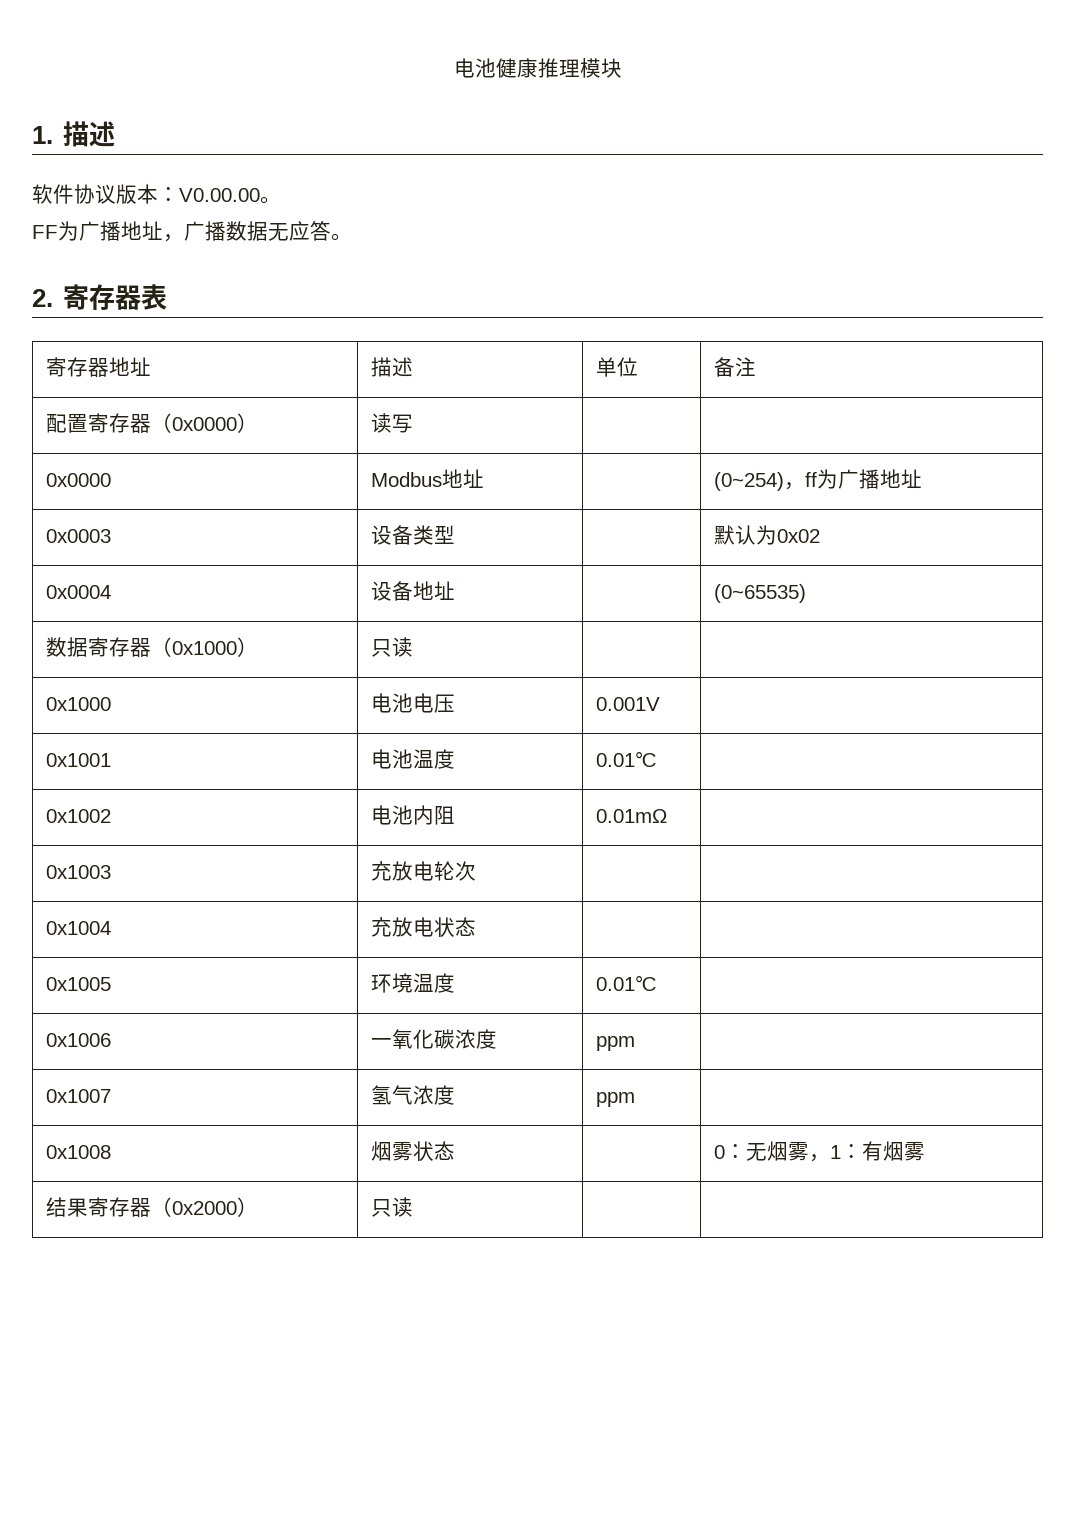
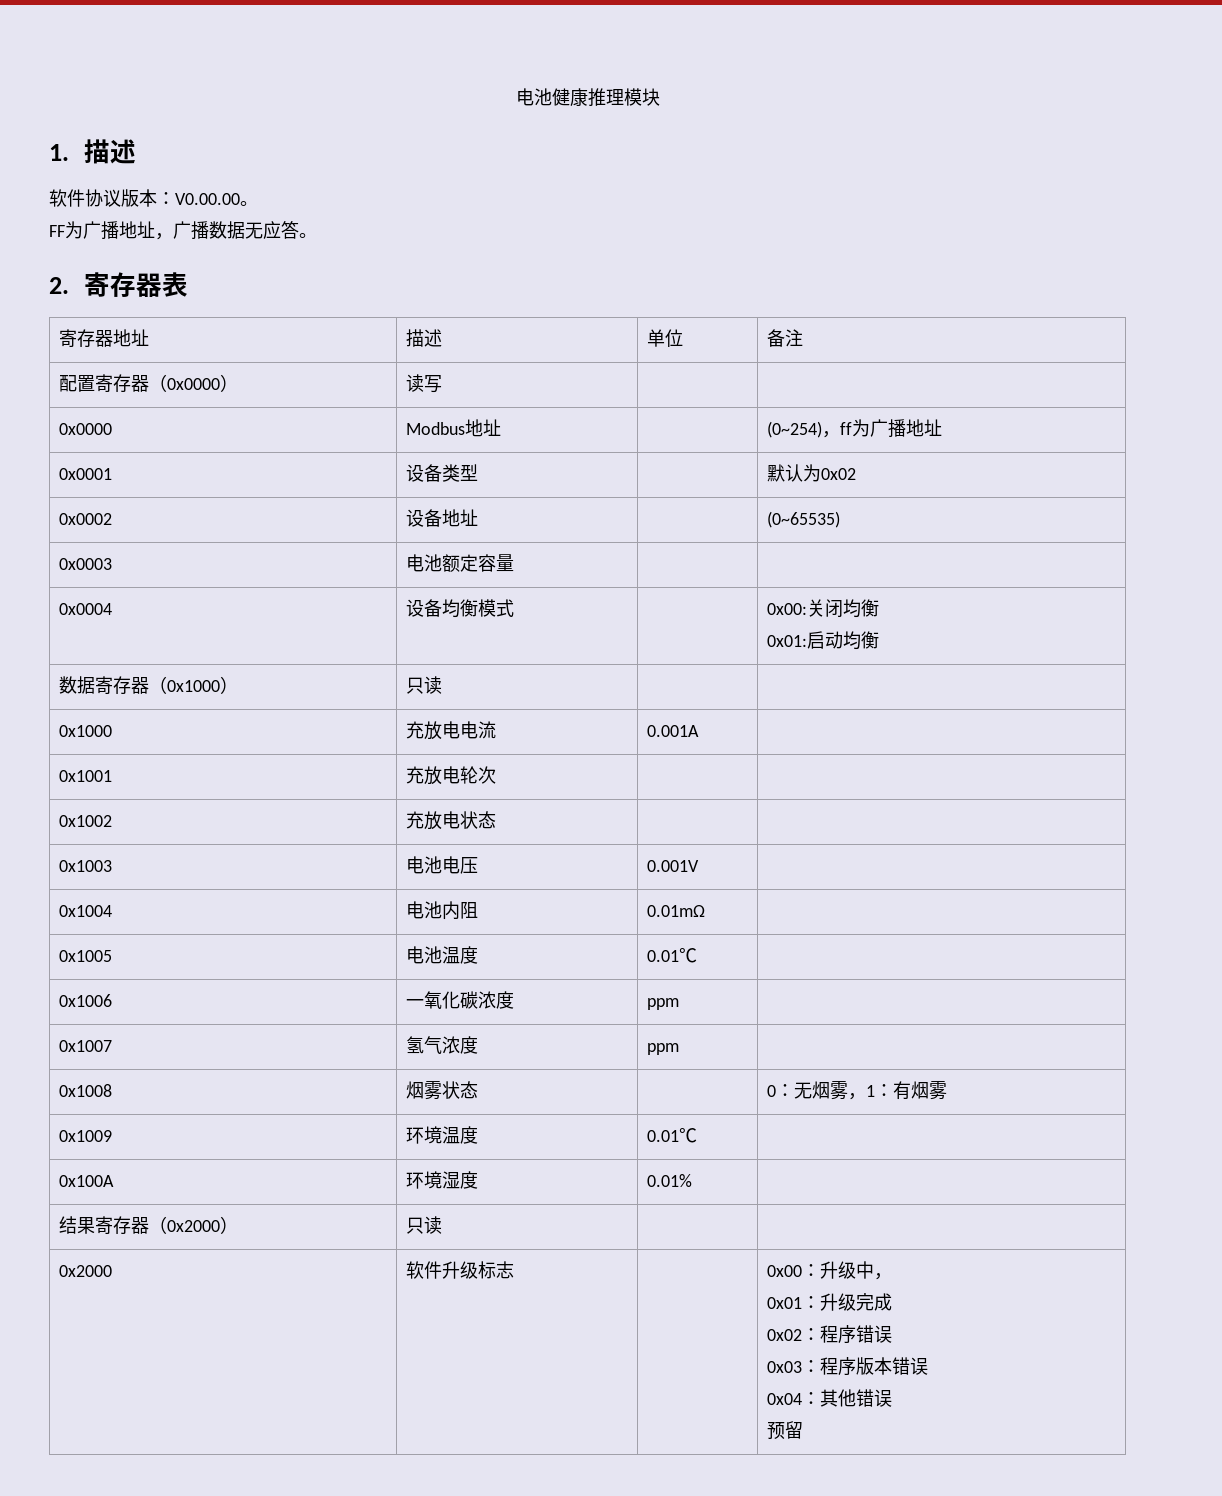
[46,529,112,543] 0x0003 -> [59,468,113,480] 0x0001
[46,585,112,599] 0x0004 -> [59,513,113,525] 0x0002
(807, 593) none -> [59,558,113,570] [406,554,515,572] [59,603,113,615] [406,599,515,618] [767,599,880,618] [767,631,880,650] // 0x0003 | 电池额定容量 | | // 0x0004 | 设备均衡模式 | | 0x00:关闭均衡 // 0x01:启动均衡
[371,693,456,713] [596,697,661,711] [46,753,112,767] [371,749,456,769] [596,751,658,767] [46,809,112,823] [371,805,456,825] [596,809,668,823] [46,865,112,879] [371,861,477,881] [46,921,112,935] [371,917,477,937] 电池电压 | 0.001V | // 0x1001 | 电池温度 | 0.01℃ | // 0x1002 | 电池内阻 | 0.01mΩ | // 0x1003 | 充放电轮次 | | // 0x1004 | 充放电状态 | -> [406,721,497,740] [647,725,700,737] [59,770,113,782] [406,766,497,785] [59,815,113,827] [406,811,497,830] [59,860,113,872] [406,856,479,874] [647,860,700,872] [59,905,113,917] [406,901,479,920] [647,905,706,917] 充放电电流 | 0.001A | // 0x1001 | 充放电轮次 | | // 0x1002 | 充放电状态 | | // 0x1003 | 电池电压 | 0.001V | // 0x1004 | 电池内阻 | 0.01mΩ
[371,973,414,993] 环境 -> [406,946,443,964] 电池
(926, 1151) none -> [59,1130,113,1142] [406,1126,479,1144] [647,1128,698,1143] [59,1175,115,1187] [406,1171,479,1189] [647,1174,693,1187] // 0x1009 | 环境温度 | 0.01℃ | // 0x100A | 环境湿度 | 0.01% |
(414, 1207) none -> [59,1265,113,1277] [406,1261,515,1279] [767,1261,893,1280] [767,1293,893,1311] [767,1325,893,1344] [767,1357,929,1376] [767,1389,893,1407] [767,1421,804,1440] // 0x2000 | 软件升级标志 | | 0x00：升级中， // 0x01：升级完成 // 0x02：程序错误 // 0x03：程序版本错误 // 0x04：其他错误 // 预留

